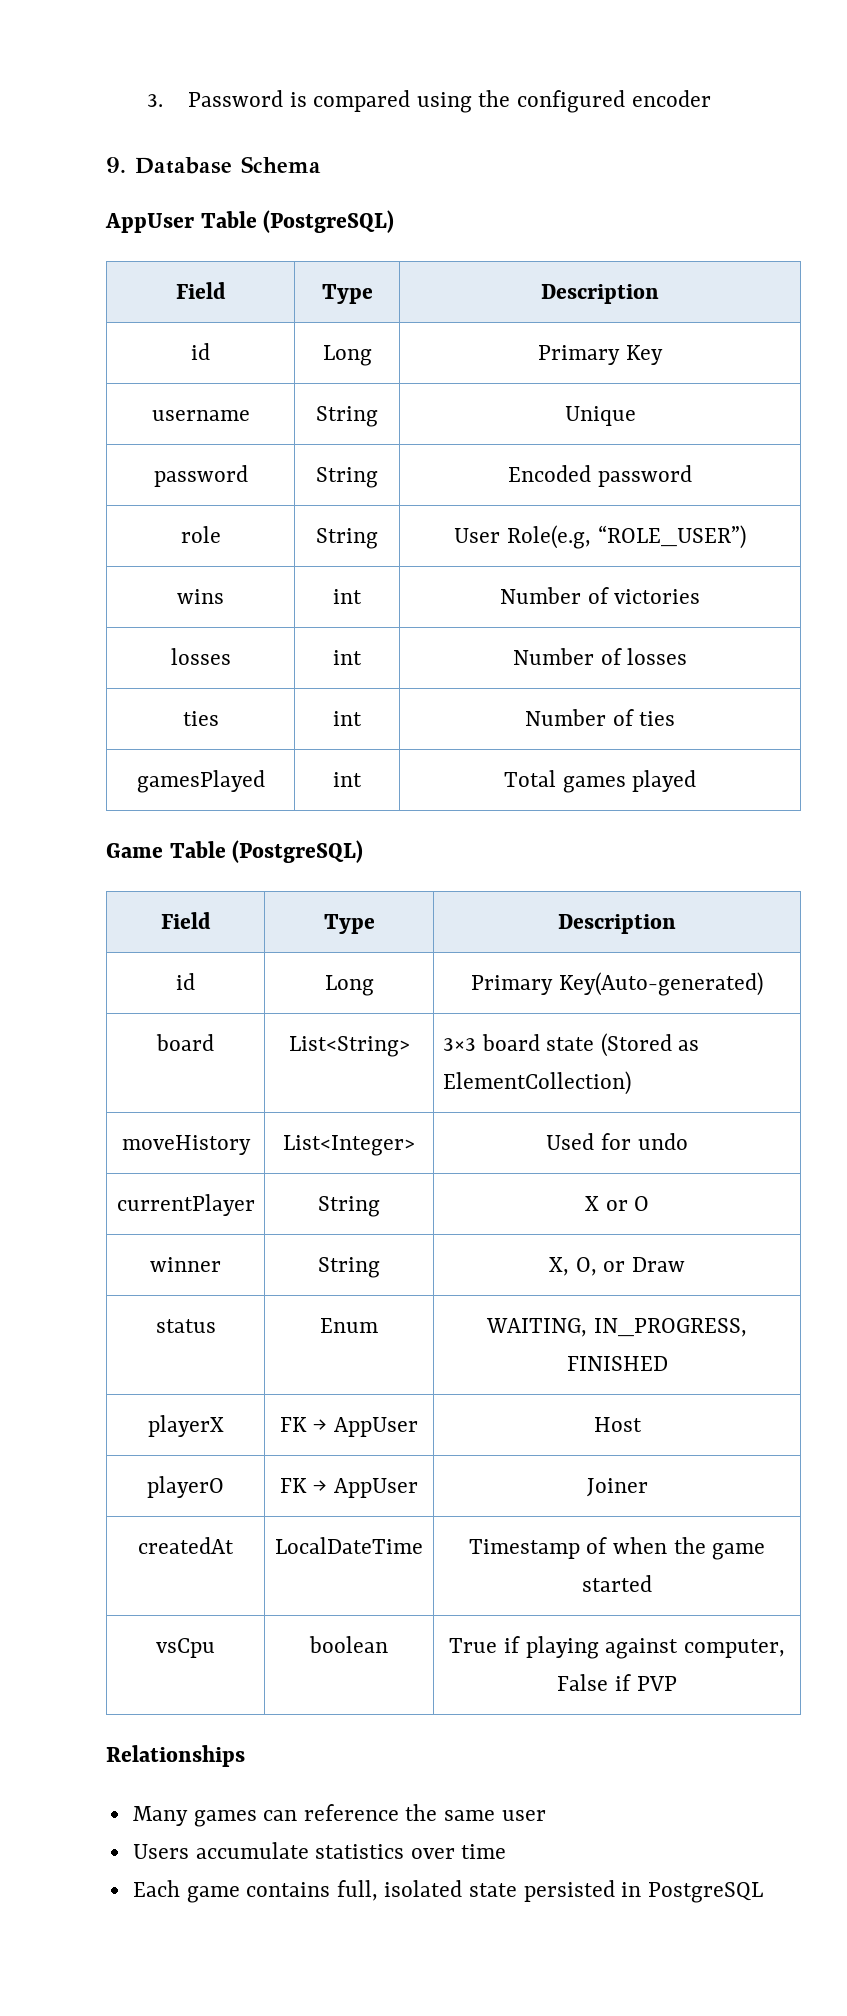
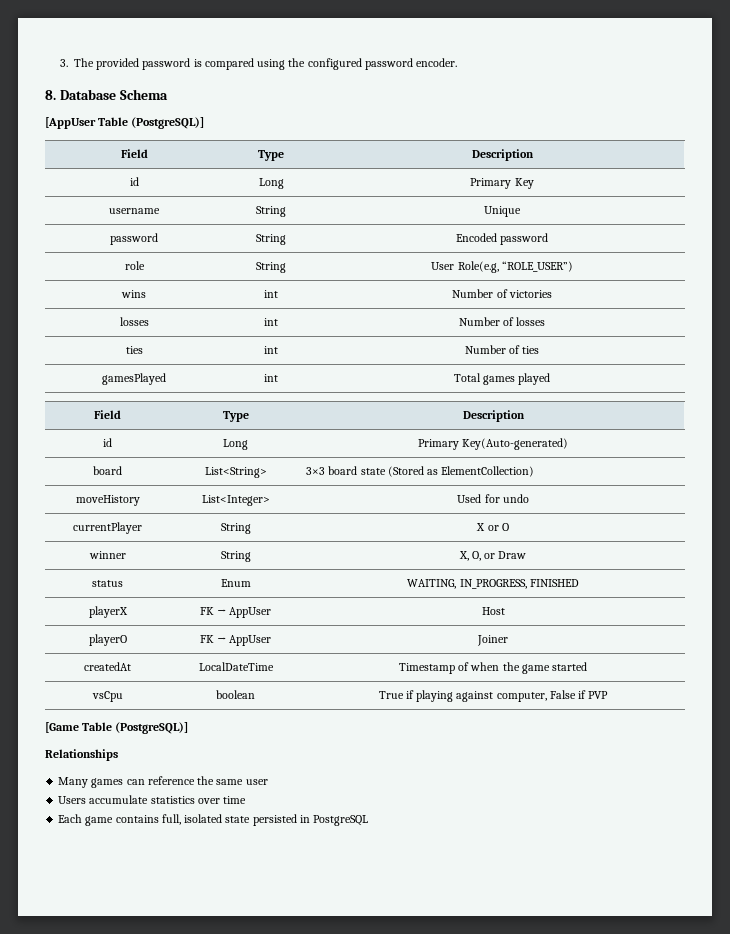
[187,90,283,107] Password -> [74,58,191,70] The provided password
[631,90,711,107] [106,157,126,173] encoder // 9. -> [364,58,458,70] [45,90,56,100] password encoder. // 8.
[105,210,395,233] AppUser Table (PostgreSQL) -> [45,117,205,129] [AppUser Table (PostgreSQL)]
[106,840,364,863] // Game Table (PostgreSQL) -> (551, 379) none
(677, 1683) none -> [45,722,189,734] // [Game Table (PostgreSQL)]

